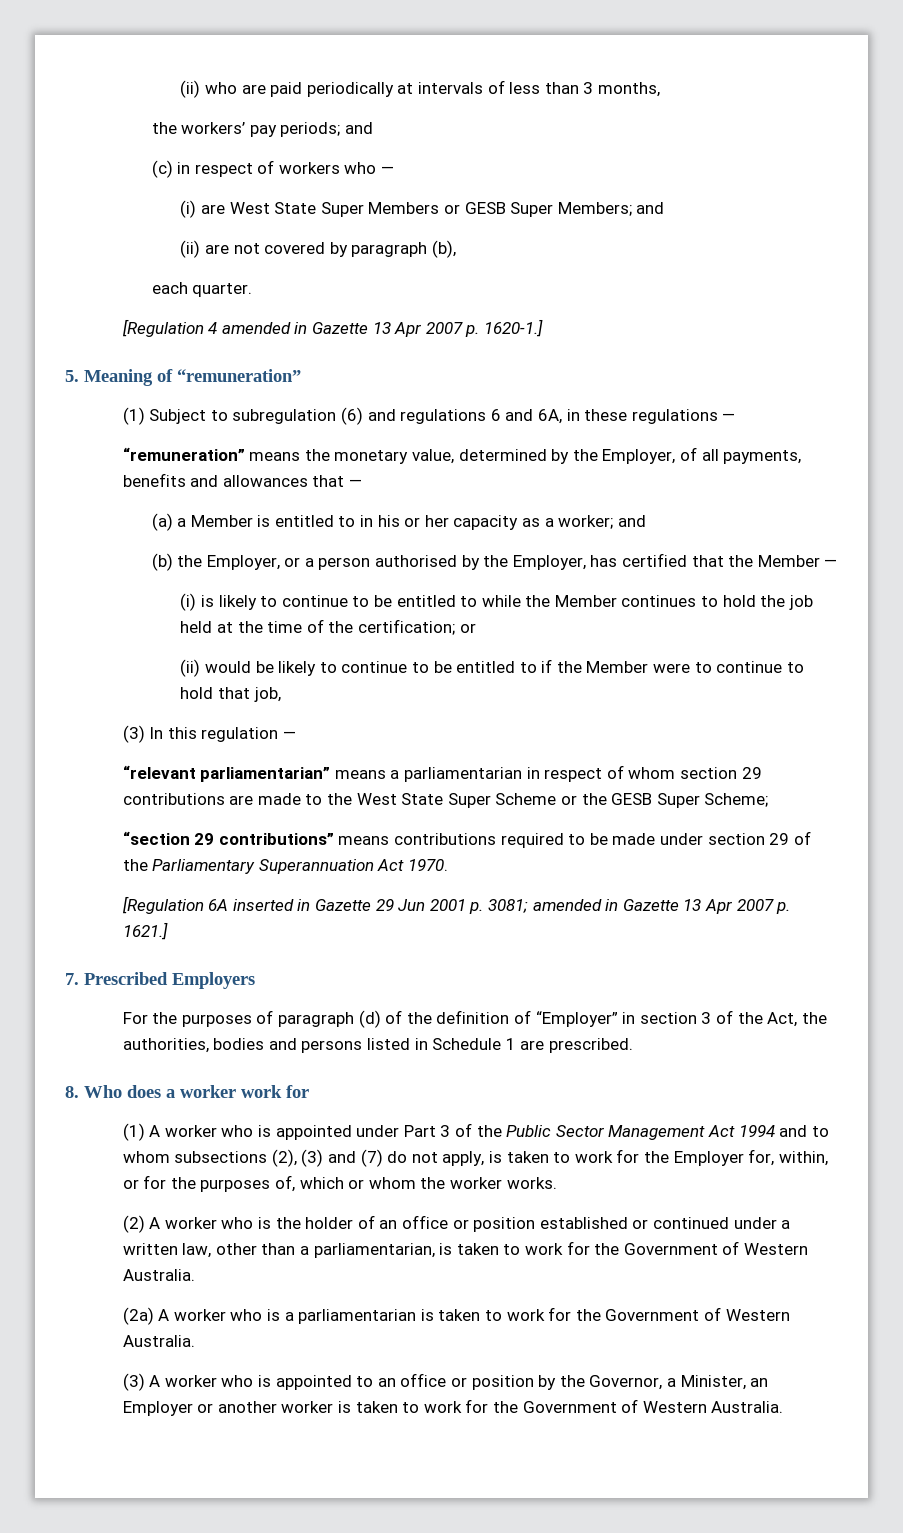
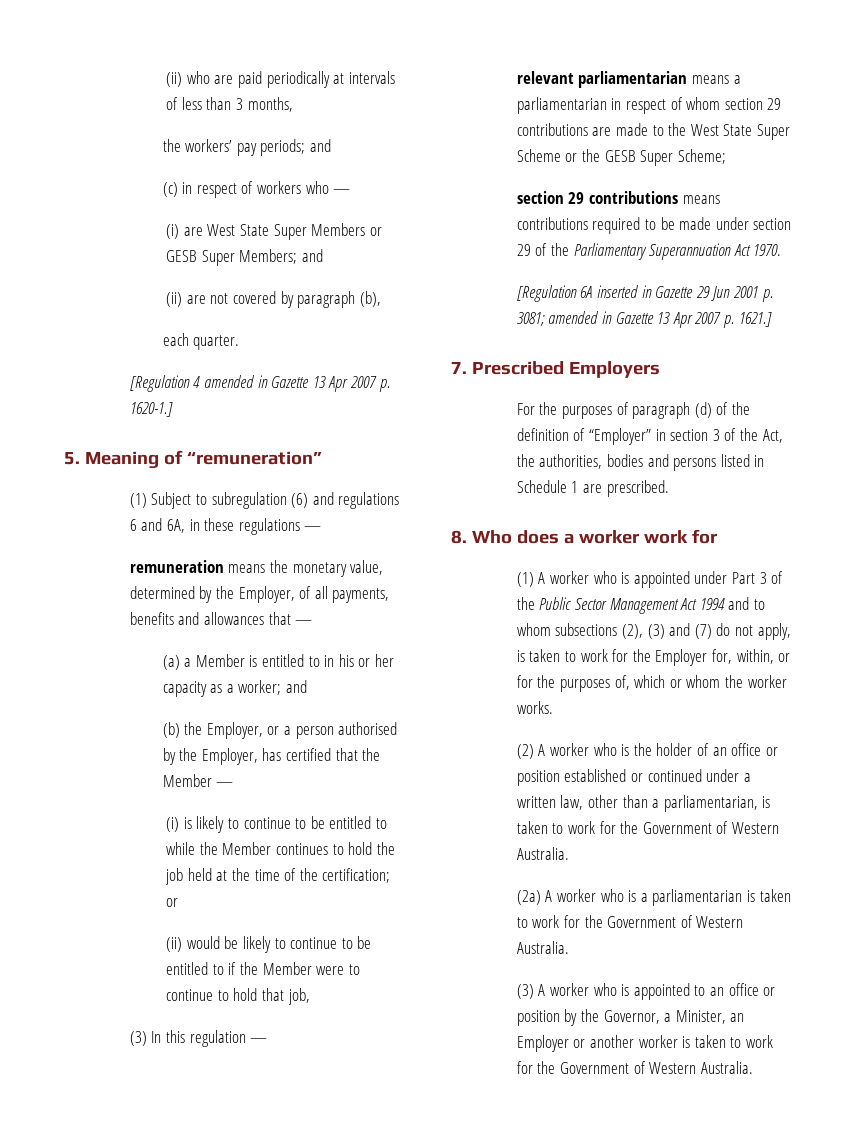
[122,447,245,461] “remuneration” -> [129,560,224,573] remuneration
[122,765,331,782] “relevant parliamentarian” -> [516,71,688,88] relevant parliamentarian
[122,831,334,845] “section 29 contributions” -> [516,191,678,204] section 29 contributions

